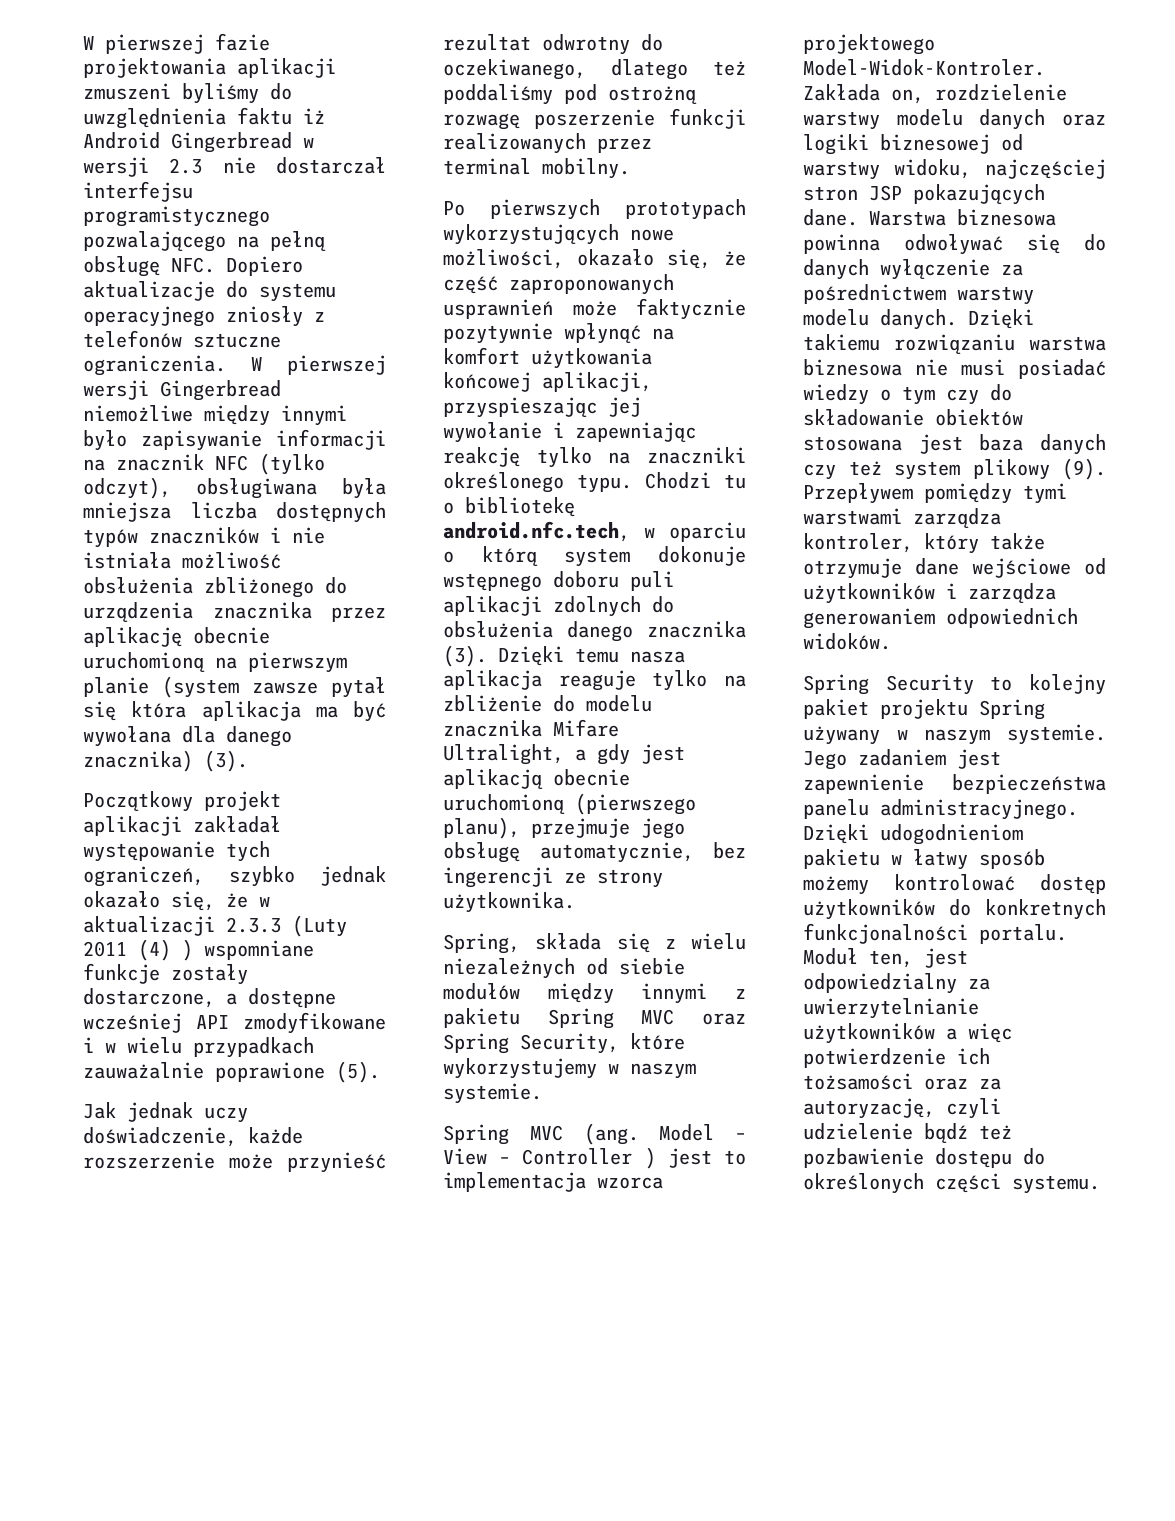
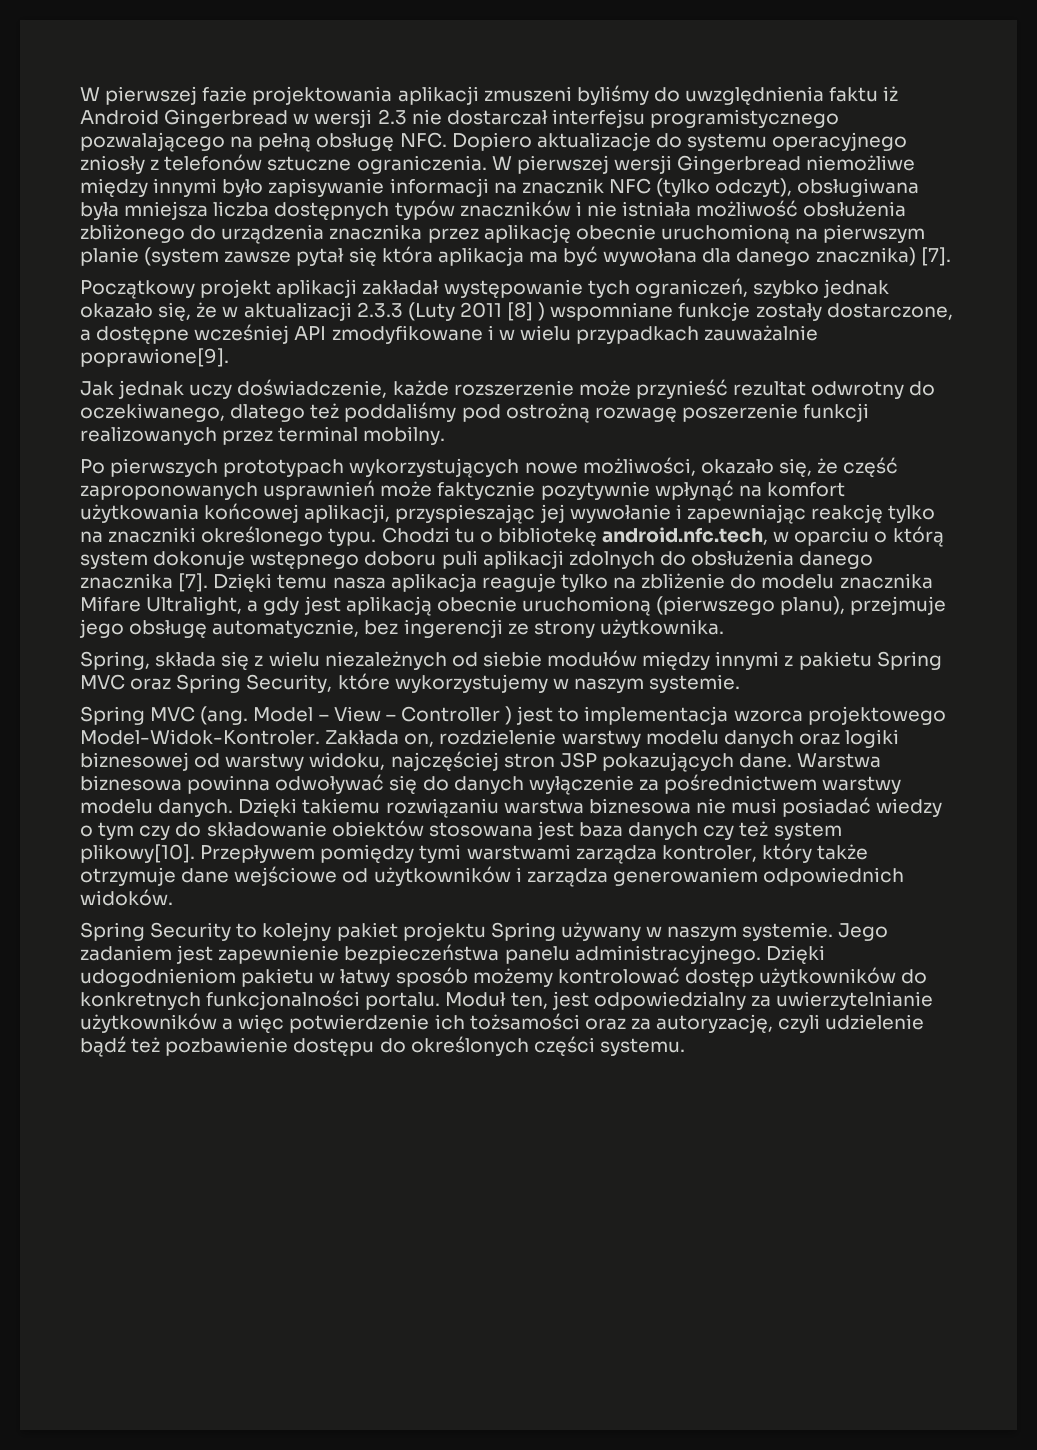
[204,750,248,772] (3). -> [920,247,951,266] [7].
[138,939,171,961] (4) -> [507,302,534,321] [8]
[215,1061,380,1083] poprawione (5). -> [80,348,229,367] poprawione[9].
[443,645,487,667] (3). -> [178,573,209,592] [7].
[972,458,1106,480] plikowy (9). -> [80,844,195,863] plikowy[10].

